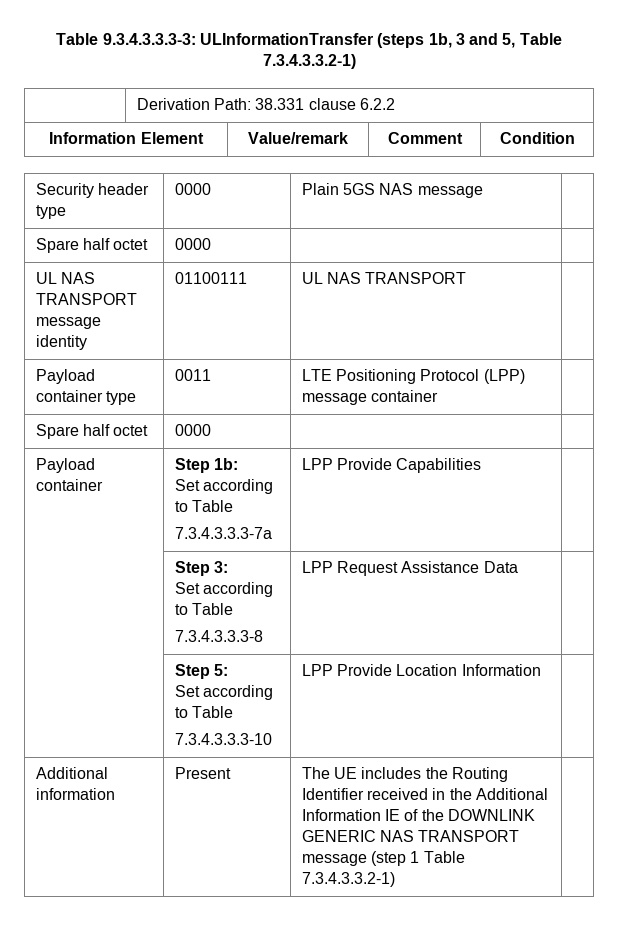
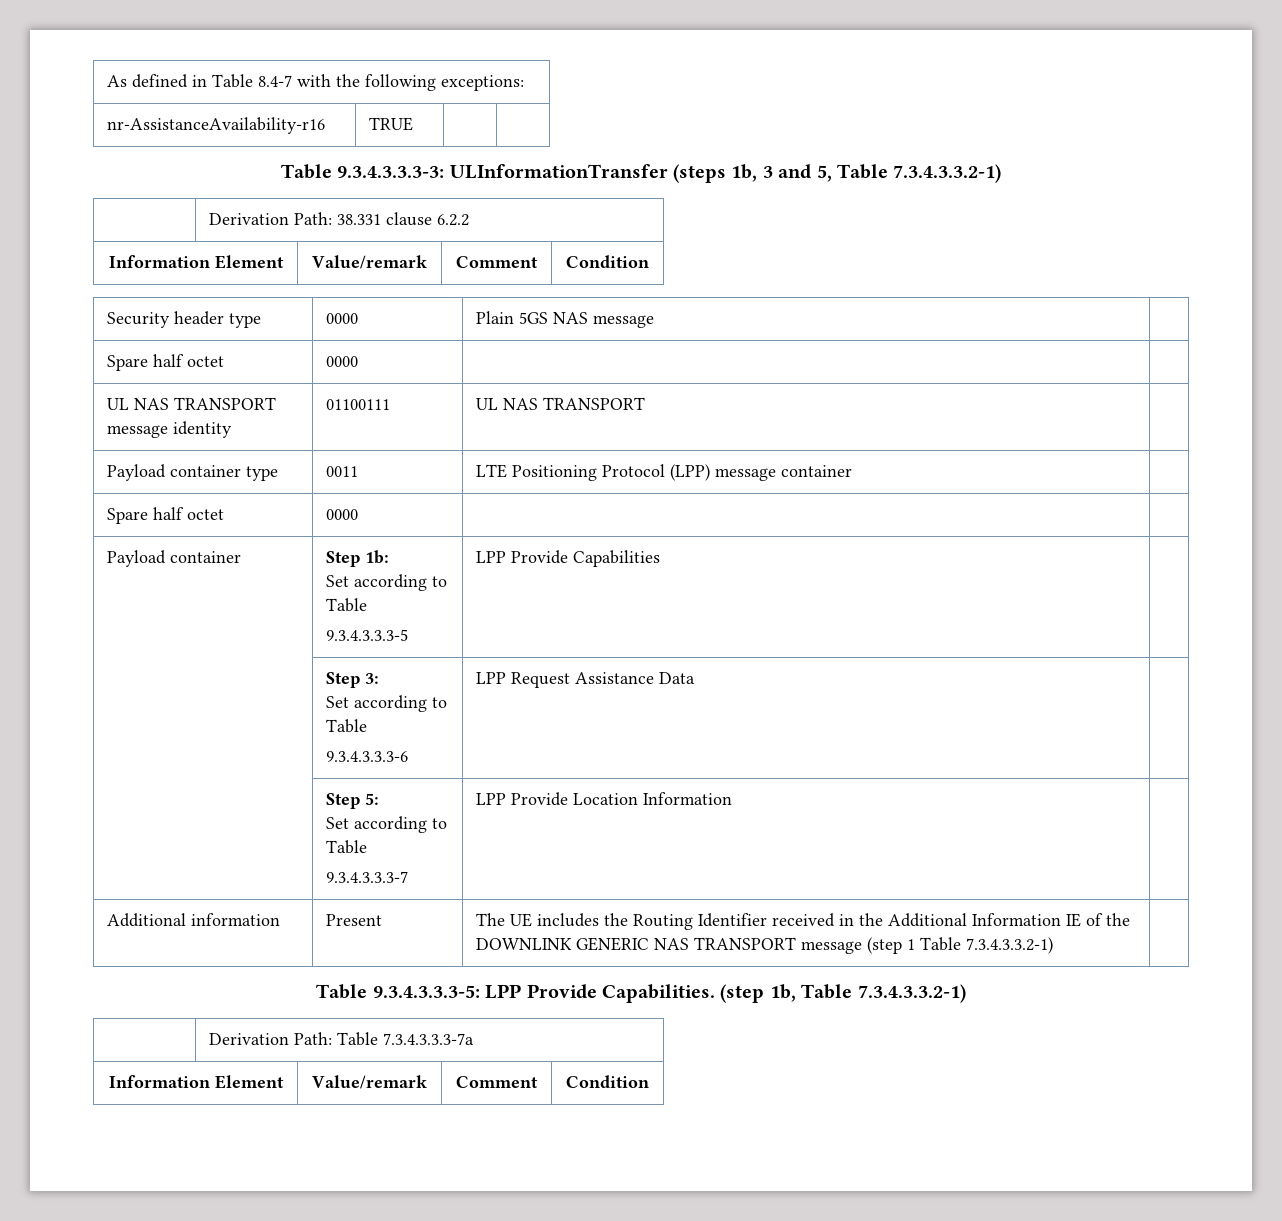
(56, 39) none -> [107,74,525,91] [107,117,326,134] [369,117,414,131] As defined in Table 8.4-7 with the following exceptions: // nr-AssistanceAvailability-r16 | TRUE | | //
[174,527,272,539] 7.3.4.3.3.3-7a -> [326,629,409,641] 9.3.4.3.3.3-5
[174,630,263,642] 7.3.4.3.3.3-8 -> [326,751,409,762] 9.3.4.3.3.3-6
[174,733,272,745] 7.3.4.3.3.3-10 -> [326,871,409,883] 9.3.4.3.3.3-7
(395, 879) none -> [316,984,966,1003] [209,1032,475,1046] [108,1075,284,1089] [312,1075,427,1089] [456,1076,538,1088] [566,1075,649,1088] // Table 9.3.4.3.3.3-5: LPP Provide Capabilities. (step 1b, Table 7.3.4.3.3.2-1) // | Derivation Path: Table 7.3.4.3.3.3-7a // Information Element | Value/remark | Comment | Condition

